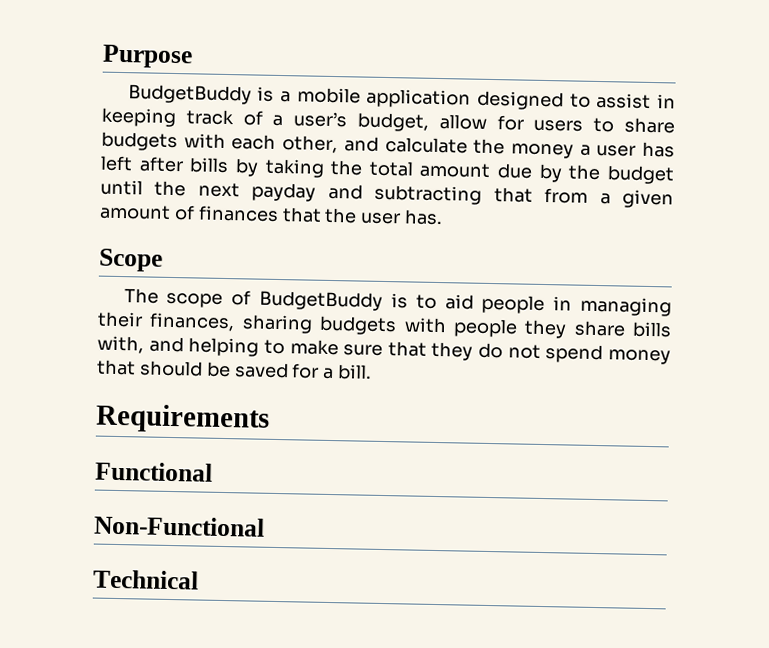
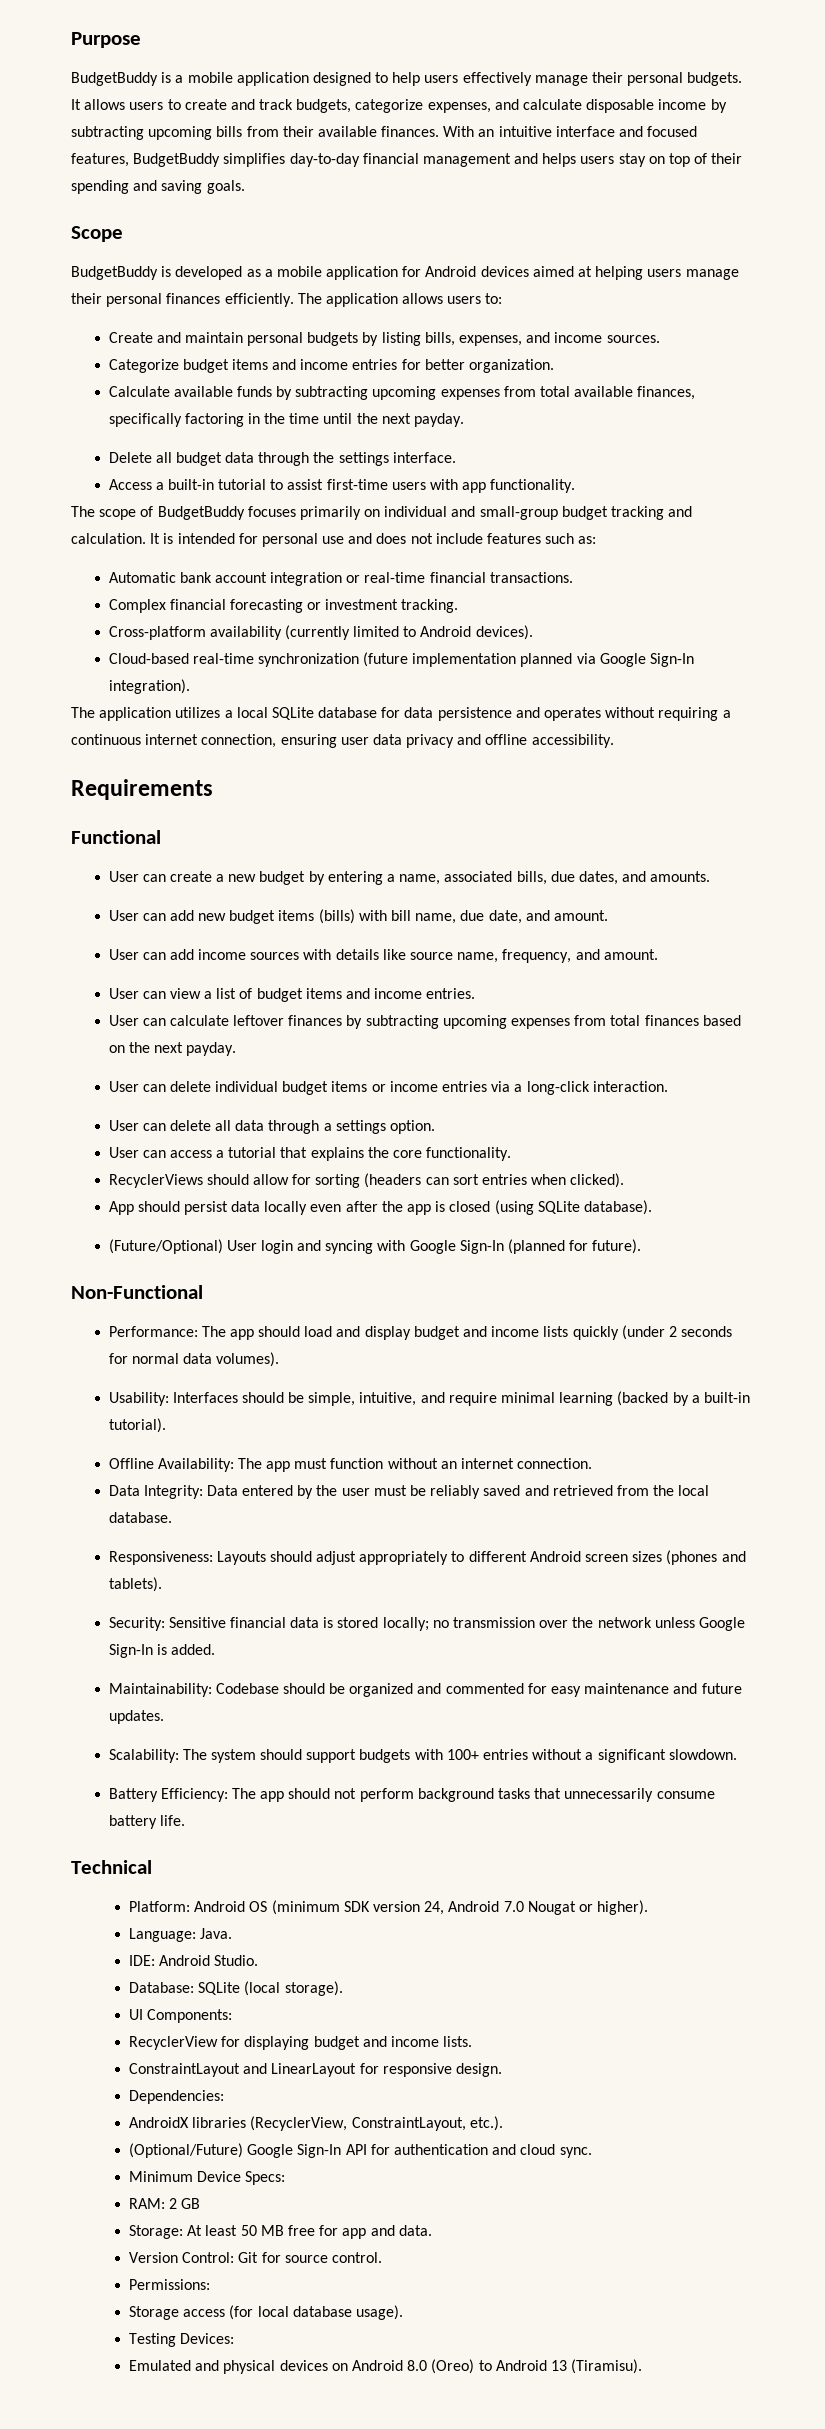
[596,92,676,109] [101,107,675,134] [101,131,675,159] [100,155,675,185] [100,179,674,209] [99,204,444,226] [98,248,163,272] [123,288,672,317] [97,311,672,339] [97,335,671,365] [96,359,373,380] [95,403,270,434] [95,461,213,482] [93,515,265,537] [92,569,199,590] assist in keeping track of a user’s budget, allow for users to share budgets with each other, and calculate the money a user has left after bills by taking the total amount due by the budget until the next payday and subtracting that from a given amount of finances that the user has. // Scope // The scope of BudgetBuddy is to aid people in managing their finances, sharing budgets with people they share bills with, and helping to make sure that they do not spend money that should be saved for a bill. // Requirements // Functional // Non-Functional // Technical -> [392,72,743,86] [71,99,727,113] [71,126,698,140] [71,153,743,167] [71,180,245,194] [71,226,123,242] [71,266,739,280] [71,293,503,307] [108,332,660,346] [108,359,555,373] [108,386,696,400] [108,413,465,427] [108,452,456,466] [108,479,576,493] [71,506,693,520] [71,533,597,547] [108,572,573,586] [108,599,459,613] [108,625,533,640] [108,652,695,667] [108,679,190,694] [71,707,731,721] [71,734,614,748] [71,779,213,800] [71,830,161,844] [108,871,711,885] [108,909,608,924] [108,949,658,963] [108,988,476,1002] [108,1015,741,1029] [108,1042,237,1056] [108,1081,668,1095] [108,1120,436,1134] [108,1147,512,1161] [108,1173,625,1188] [108,1200,652,1215] [108,1239,642,1254] [71,1285,203,1299] [108,1325,733,1340] [108,1352,280,1367] [108,1391,750,1406] [108,1418,166,1433] [108,1458,593,1472] [108,1485,710,1499] [108,1512,172,1523] [108,1550,746,1565] [108,1577,162,1592] [108,1617,745,1631] [108,1644,215,1658] [108,1683,742,1697] [108,1710,164,1724] [108,1749,737,1763] [108,1788,715,1802] [108,1815,185,1829] [71,1860,152,1874] [129,1900,649,1915] [129,1928,233,1942] [129,1955,259,1966] [129,1981,343,1996] [129,2009,233,2023] [129,2036,473,2050] [129,2063,503,2077] [129,2090,225,2104] [129,2116,503,2131] [129,2143,592,2158] [129,2171,286,2185] [129,2198,201,2209] [129,2225,432,2239] [129,2252,383,2263] [129,2279,211,2290] [129,2305,404,2320] [129,2333,235,2347] [129,2359,643,2374] help users effectively manage their personal budgets. It allows users to create and track budgets, categorize expenses, and calculate disposable income by subtracting upcoming bills from their available finances. With an intuitive interface and focused features, BudgetBuddy simplifies day-to-day financial management and helps users stay on top of their spending and saving goals. // Scope // BudgetBuddy is developed as a mobile application for Android devices aimed at helping users manage their personal finances efficiently. The application allows users to: // Create and maintain personal budgets by listing bills, expenses, and income sources. // Categorize budget items and income entries for better organization. // Calculate available funds by subtracting upcoming expenses from total available finances, specifically factoring in the time until the next payday. // Delete all budget data through the settings interface. // Access a built-in tutorial to assist first-time users with app functionality. // The scope of BudgetBuddy focuses primarily on individual and small-group budget tracking and calculation. It is intended for personal use and does not include features such as: // Automatic bank account integration or real-time financial transactions. // Complex financial forecasting or investment tracking. // Cross-platform availability (currently limited to Android devices). // Cloud-based real-time synchronization (future implementation planned via Google Sign-In integration). // The application utilizes a local SQLite database for data persistence and operates without requiring a continuous internet connection, ensuring user data privacy and offline accessibility. // Requirements // Functional // User can create a new budget by entering a name, associated bills, due dates, and amounts. // User can add new budget items (bills) with bill name, due date, and amount. // User can add income sources with details like source name, frequency, and amount. // User can view a list of budget items and income entries. // User can calculate leftover finances by subtracting upcoming expenses from total finances based on the next payday. // User can delete individual budget items or income entries via a long-click interaction. // User can delete all data through a settings option. // User can access a tutorial that explains the core functionality. // RecyclerViews should allow for sorting (headers can sort entries when clicked). // App should persist data locally even after the app is closed (using SQLite database). // (Future/Optional) User login and syncing with Google Sign-In (planned for future). // Non-Functional // Performance: The app should load and display budget and income lists quickly (under 2 seconds for normal data volumes). // Usability: Interfaces should be simple, intuitive, and require minimal learning (backed by a built-in tutorial). // Offline Availability: The app must function without an internet connection. // Data Integrity: Data entered by the user must be reliably saved and retrieved from the local database. // Responsiveness: Layouts should adjust appropriately to different Android screen sizes (phones and tablets). // Security: Sensitive financial data is stored locally; no transmission over the network unless Google Sign-In is added. // Maintainability: Codebase should be organized and commented for easy maintenance and future updates. // Scalability: The system should support budgets with 100+ entries without a significant slowdown. // Battery Efficiency: The app should not perform background tasks that unnecessarily consume battery life. // Technical // Platform: Android OS (minimum SDK version 24, Android 7.0 Nougat or higher). // Language: Java. // IDE: Android Studio. // Database: SQLite (local storage). // UI Components: // RecyclerView for displaying budget and income lists. // ConstraintLayout and LinearLayout for responsive design. // Dependencies: // AndroidX libraries (RecyclerView, ConstraintLayout, etc.). // (Optional/Future) Google Sign-In API for authentication and cloud sync. // Minimum Device Specs: // RAM: 2 GB // Storage: At least 50 MB free for app and data. // Version Control: Git for source control. // Permissions: // Storage access (for local database usage). // Testing Devices: // Emulated and physical devices on Android 8.0 (Oreo) to Android 13 (Tiramisu).

